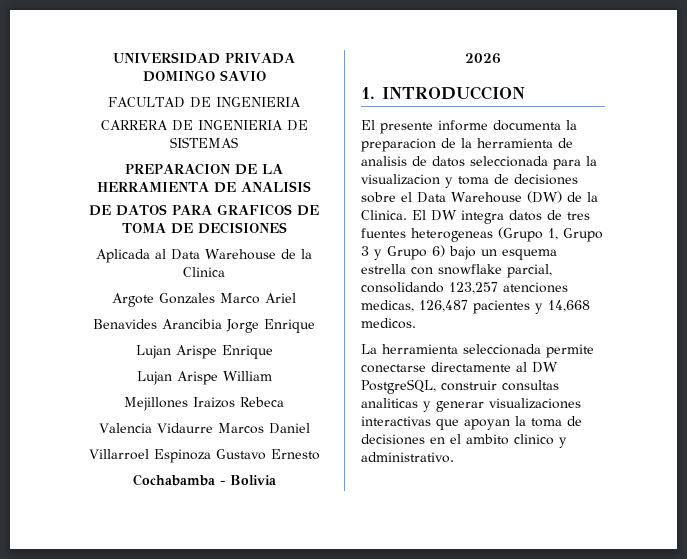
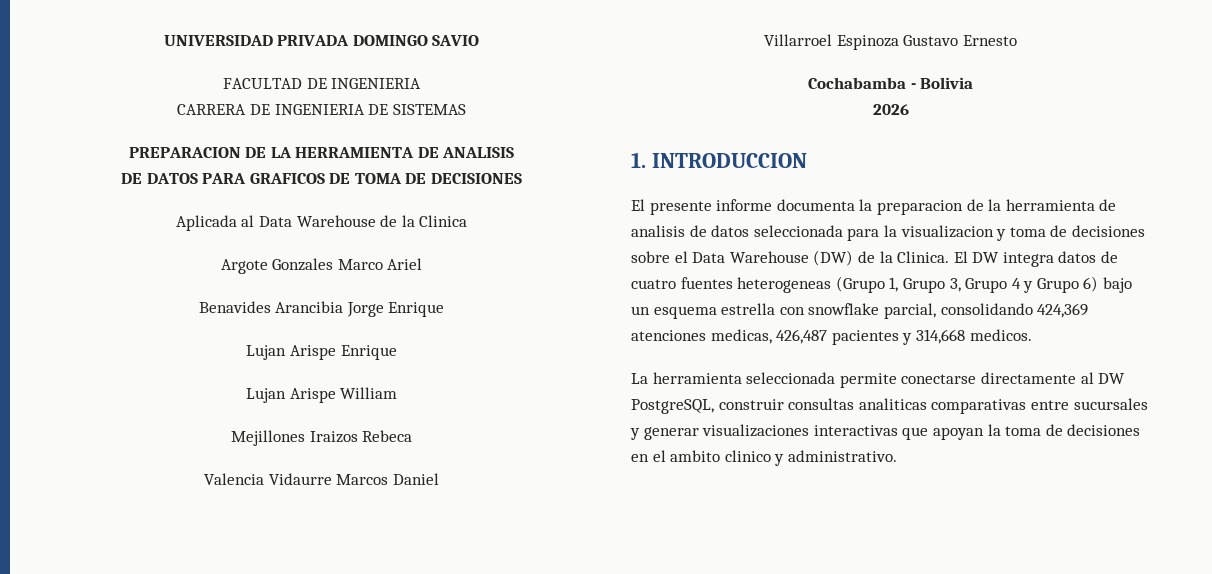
[567,212,590,220] tres -> [631,279,676,289] cuatro
[361,246,369,256] 3 -> [949,278,1021,293] 3, Grupo 4
[449,282,498,294] 123,257 -> [1037,303,1089,318] 424,369
[419,300,468,312] 126,487 -> [776,329,828,344] 426,487
[548,300,590,312] 14,668 -> [915,329,965,344] 314,668
(418, 403) none -> [931,398,1148,414] comparativas entre sucursales

